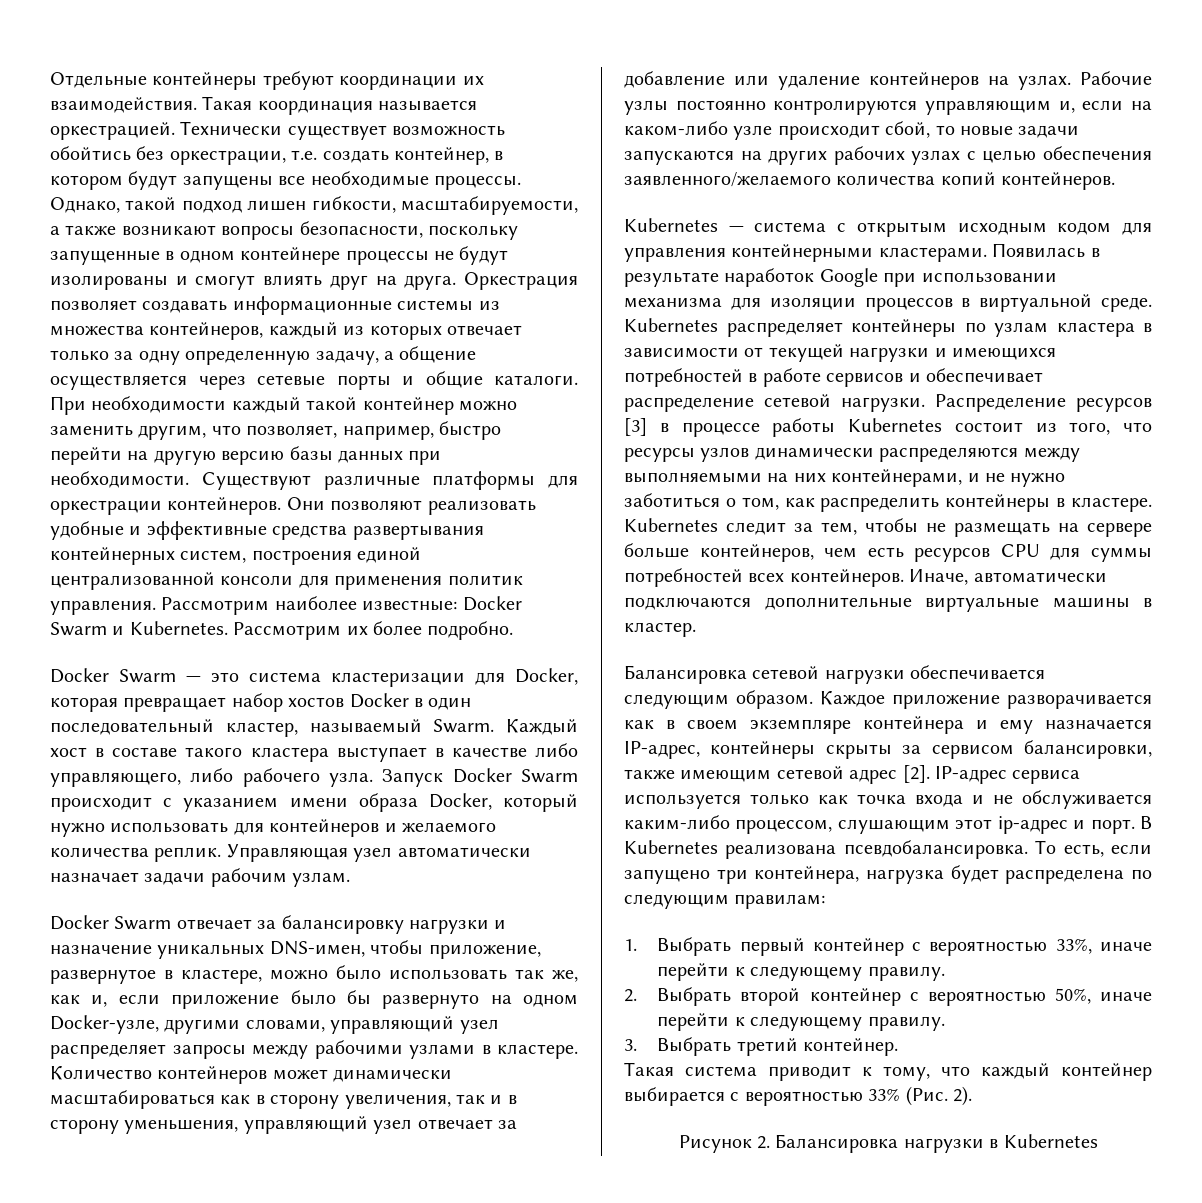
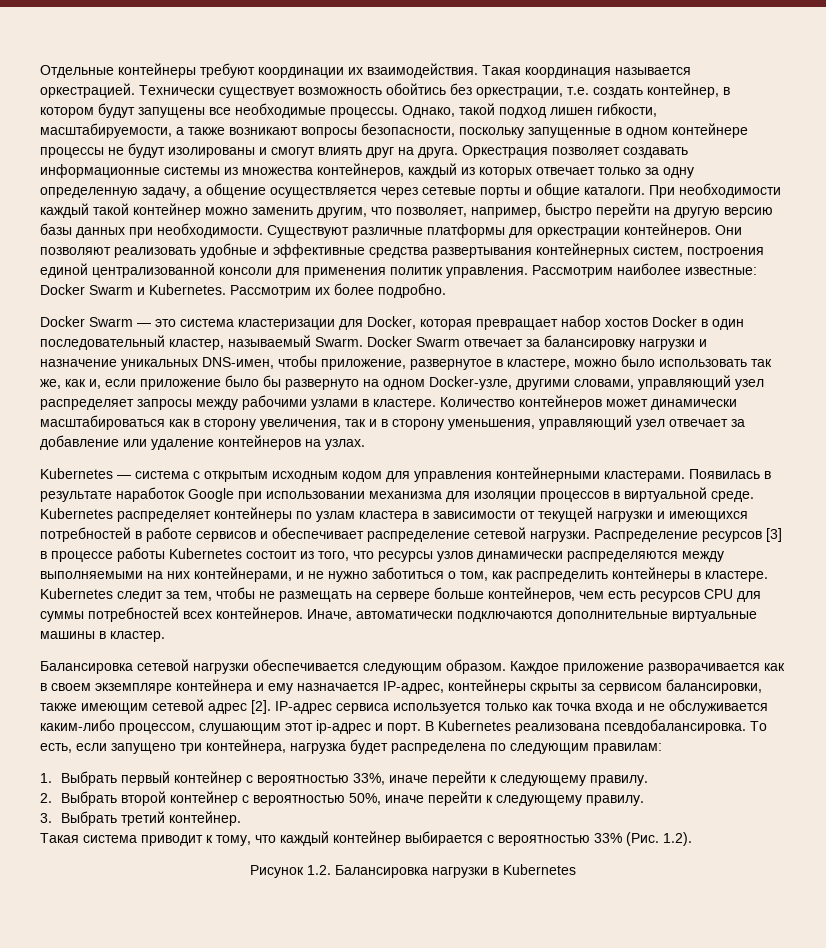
[506,719,578,735] [50,743,578,762] [50,768,578,787] [50,793,578,812] [50,819,496,837] [50,844,531,862] [50,868,351,887] Каждый хост в составе такого кластера выступает в качестве либо управляющего, либо рабочего узла. Запуск Docker Swarm происходит с указанием имени образа Docker, который нужно использовать для контейнеров и желаемого количества реплик. Управляющая узел автоматически назначает задачи рабочим узлам. // -> (363, 342) none
[1080,71,1152,85] [624,100,1152,115] [624,121,1080,140] [624,146,1152,165] [624,172,1116,190] Рабочие узлы постоянно контролируются управляющим и, если на каком-либо узле происходит сбой, то новые задачи запускаются на других рабочих узлах с целью обеспечения заявленного/желаемого количества копий контейнеров. -> (365, 444) none
[953,1086,972,1106] 2). -> [663,832,692,846] 1.2).
[756,1136,770,1149] 2. -> [307,865,331,875] 1.2.

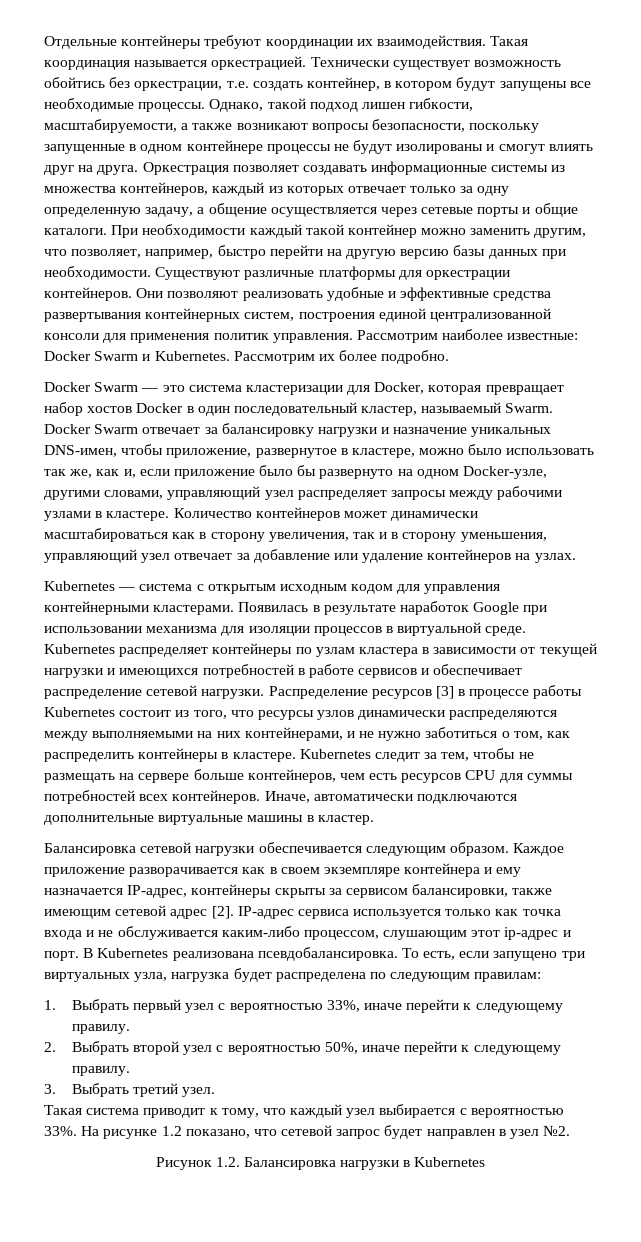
[206,739,286,754] контейнера, -> [44,972,168,982] виртуальных узла,
[174,771,243,786] контейнер -> [185,1003,215,1013] узел
[170,791,239,806] контейнер -> [183,1045,213,1055] узел
[169,811,242,826] контейнер. -> [182,1087,216,1097] узел.
[333,831,401,846] контейнер -> [346,1108,376,1118] узел
[594,832,692,846] 33% (Рис. 1.2). -> [44,1125,571,1139] 33%. На рисунке 1.2 показано, что сетевой запрос будет направлен в узел №2.

